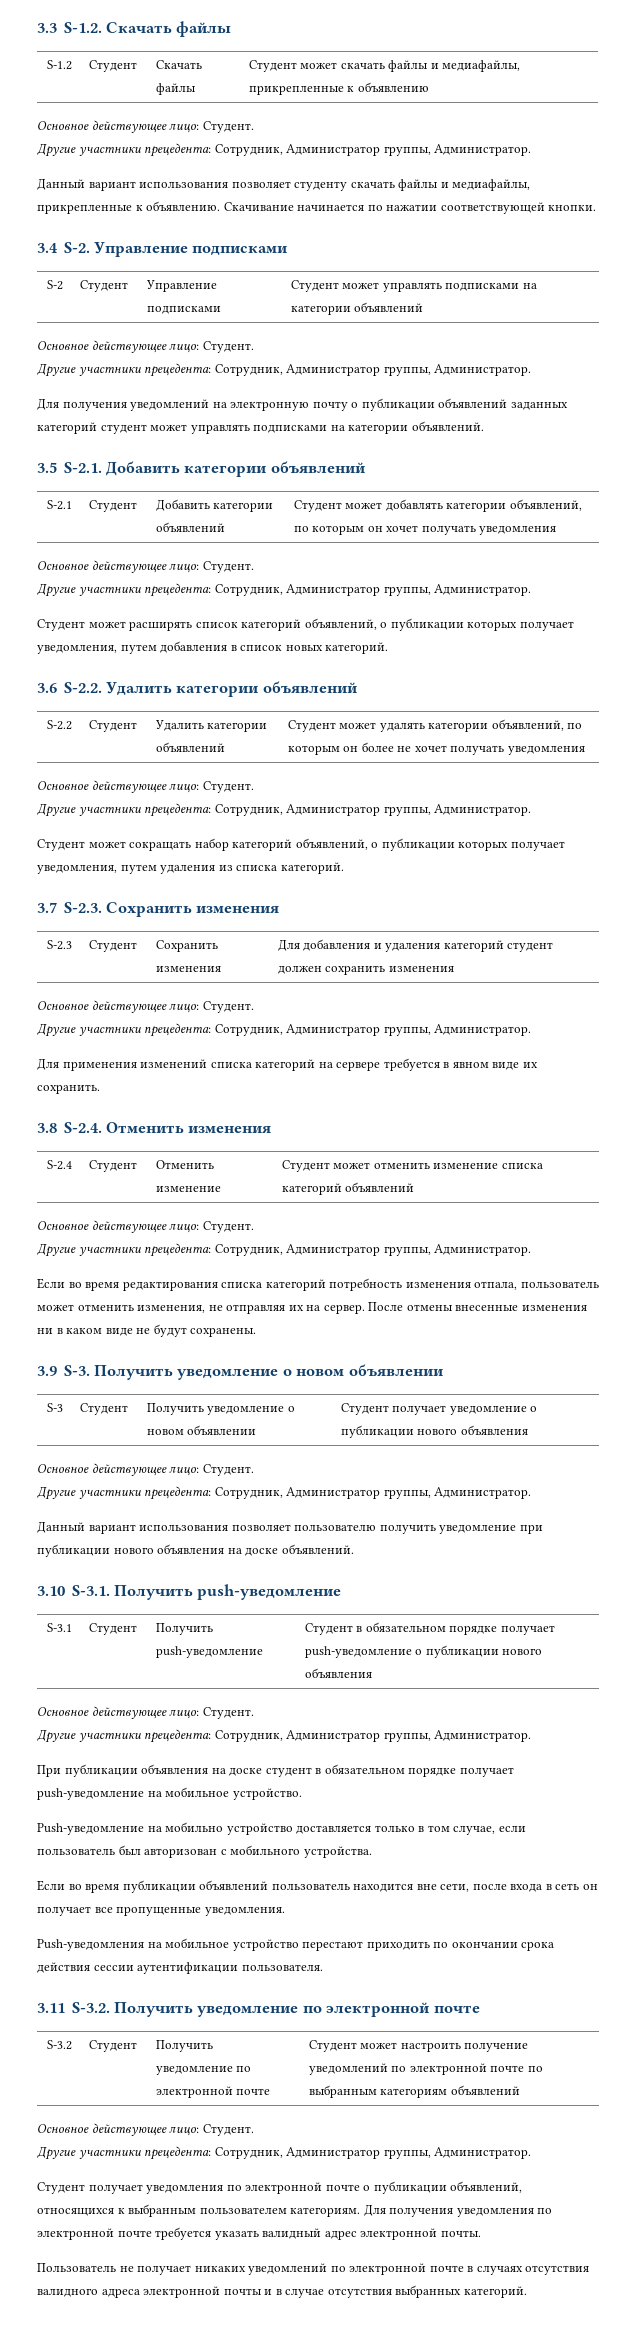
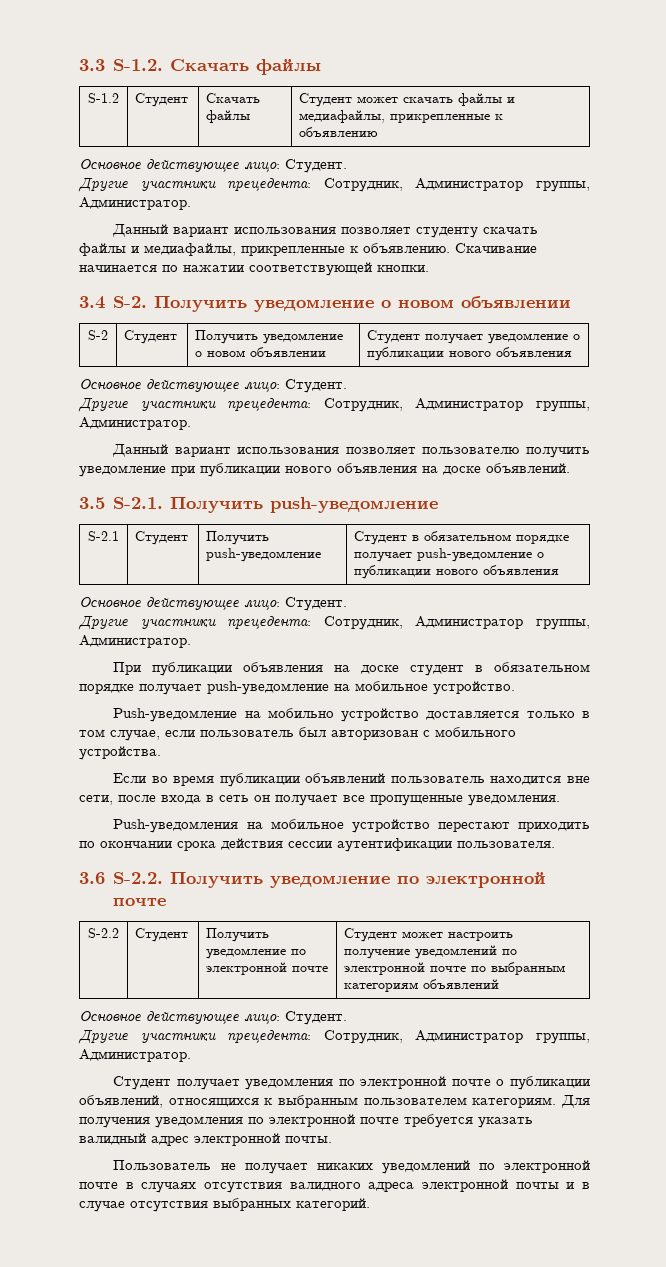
[93,242,289,257] [46,280,63,290] [79,280,128,292] [145,280,217,292] [146,306,221,314] [290,280,537,292] [290,302,424,315] [37,340,254,353] [37,363,532,377] [37,398,568,411] [37,421,484,434] [37,461,366,477] [46,500,72,510] [88,500,137,512] [155,499,274,512] [155,522,225,532] [293,499,582,512] [293,525,557,535] [37,560,254,573] [37,583,532,597] [37,618,574,631] [37,641,389,654] [37,681,358,697] [46,720,72,730] [88,720,137,732] [154,720,268,732] [155,742,225,752] [287,719,583,732] [287,742,585,755] [37,780,254,793] [37,803,532,817] [37,838,565,851] [37,862,344,874] [37,902,280,917] [46,940,72,950] [88,940,137,952] [155,940,218,952] [155,966,221,972] [277,939,554,952] [277,965,454,975] [37,1000,254,1013] [37,1023,532,1037] [37,1058,538,1071] [37,1084,100,1094] [37,1122,272,1133] [46,1160,72,1170] [88,1160,137,1172] [155,1160,214,1169] [155,1186,221,1192] [281,1160,543,1172] [281,1182,415,1195] [37,1220,254,1233] [37,1243,532,1257] [37,1278,599,1291] [37,1302,587,1314] [37,1324,257,1337] [37,1365,90,1376] Управление подписками // S-2 | Студент | Управление подписками | Студент может управлять подписками на категории объявлений // Основное действующее лицо: Студент. // Другие участники прецедента: Сотрудник, Администратор группы, Администратор. // Для получения уведомлений на электронную почту о публикации объявлений заданных категорий студент может управлять подписками на категории объявлений. // 3.5 S-2.1. Добавить категории объявлений // S-2.1 | Студент | Добавить категории объявлений | Студент может добавлять категории объявлений, по которым он хочет получать уведомления // Основное действующее лицо: Студент. // Другие участники прецедента: Сотрудник, Администратор группы, Администратор. // Студент может расширять список категорий объявлений, о публикации которых получает уведомления, путем добавления в список новых категорий. // 3.6 S-2.2. Удалить категории объявлений // S-2.2 | Студент | Удалить категории объявлений | Студент может удалять категории объявлений, по которым он более не хочет получать уведомления // Основное действующее лицо: Студент. // Другие участники прецедента: Сотрудник, Администратор группы, Администратор. // Студент может сокращать набор категорий объявлений, о публикации которых получает уведомления, путем удаления из списка категорий. // 3.7 S-2.3. Сохранить изменения // S-2.3 | Студент | Сохранить изменения | Для добавления и удаления категорий студент должен сохранить изменения // Основное действующее лицо: Студент. // Другие участники прецедента: Сотрудник, Администратор группы, Администратор. // Для применения изменений списка категорий на сервере требуется в явном виде их сохранить. // 3.8 S-2.4. Отменить изменения // S-2.4 | Студент | Отменить изменение | Студент может отменить изменение списка категорий объявлений // Основное действующее лицо: Студент. // Другие участники прецедента: Сотрудник, Администратор группы, Администратор. // Если во время редактирования списка категорий потребность изменения отпала, пользователь может отменить изменения, не отправляя их на сервер. После отмены внесенные изменения ни в каком виде не будут сохранены. // 3.9 S-3. -> (147, 302) none
[46,1403,63,1412] S-3 -> [88,330,108,340] S-2
[37,1585,110,1596] 3.10 S-3.1. -> [79,497,163,509] 3.5 S-2.1.
[46,1623,72,1632] S-3.1 -> [88,531,119,541] S-2.1
[37,2002,110,2013] 3.11 S-3.2. -> [79,872,163,884] 3.6 S-2.2.
[46,2040,72,2050] S-3.2 -> [88,928,119,938] S-2.2

